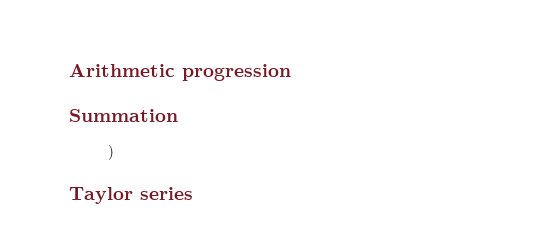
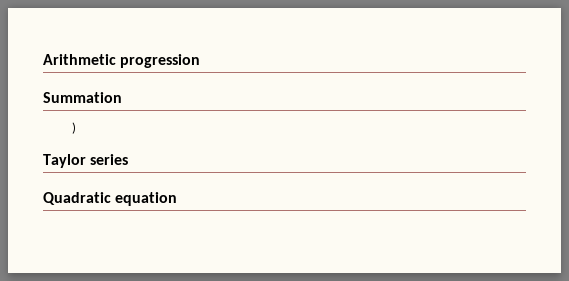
(193, 193) none -> [43,192,178,206] // Quadratic equation

